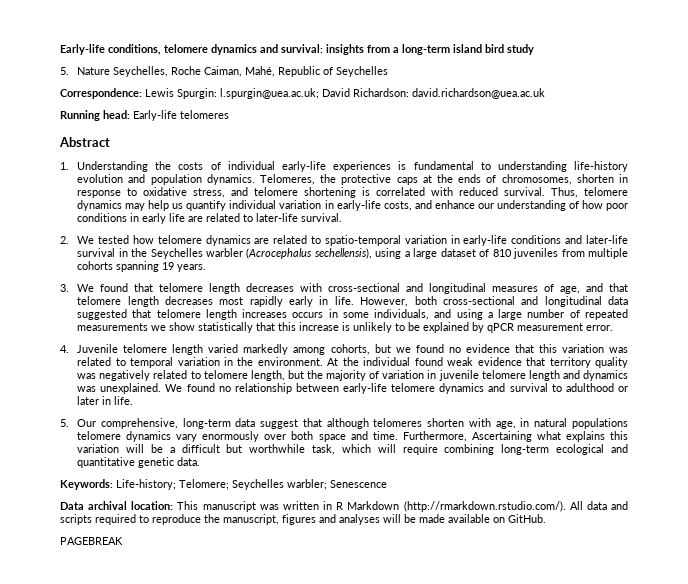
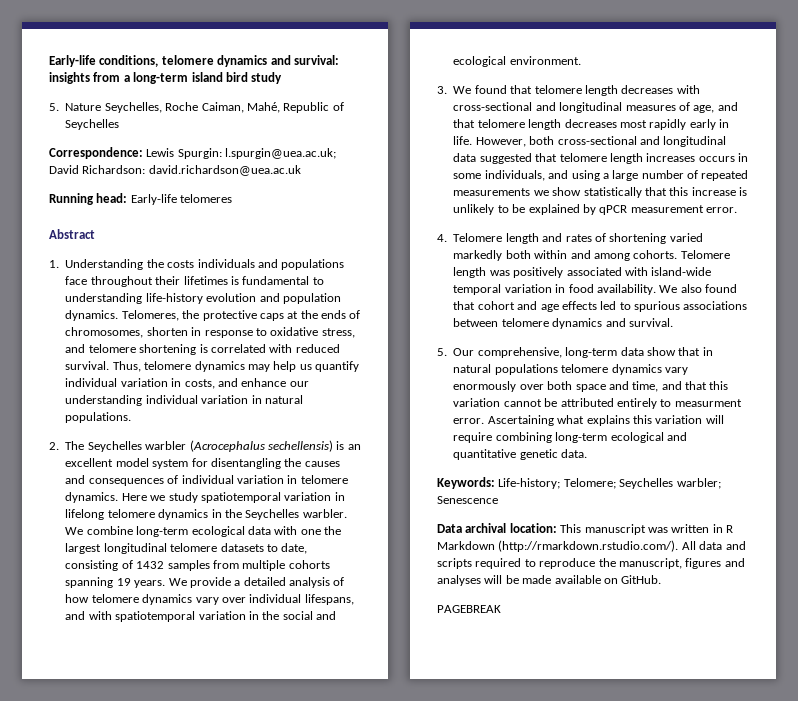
[210,161,392,172] of individual early-life experiences -> [197,259,345,270] [65,276,228,287] individuals and populations face throughout their lifetimes
[336,200,381,211] early-life -> (182, 382) none
[568,200,629,211] [77,213,343,224] [60,235,629,246] [77,248,559,259] of how poor conditions in early life are related to later-life survival. // 2. We tested how telomere dynamics are related to spatio-temporal variation in early-life conditions and later-life survival in the Seychelles warbler (Acrocephalus sechellensis), using a large dataset of 810 juveniles -> [145,395,303,404] [65,412,132,423] [49,440,361,452] [65,458,340,469] [65,475,348,486] [65,492,345,503] [65,509,347,520] [65,526,342,537] [65,543,308,554] [65,560,210,571] individual variation in natural populations. // 2. The Seychelles warbler (Acrocephalus sechellensis) is an excellent model system for disentangling the causes and consequences of individual variation in telomere dynamics. Here we study spatiotemporal variation in lifelong telomere dynamics in the Seychelles warbler. We combine long-term ecological data with one the largest longitudinal telomere datasets to date, consisting of 1432 samples
(207, 268) none -> [168,577,345,588] [65,594,354,605] [65,611,337,622] [453,56,581,67] We provide a detailed analysis of how telomere dynamics vary over individual lifespans, and with spatiotemporal variation in the social and ecological environment.
[77,344,628,355] [77,357,629,368] [77,370,629,381] [77,383,629,394] [77,396,134,405] Juvenile telomere length varied markedly among cohorts, but we found no evidence that this variation was related to temporal variation in the environment. At the individual found weak evidence that territory quality was negatively related to telomere length, but the majority of variation in juvenile telomere length and dynamics was unexplained. We found no relationship between early-life telomere dynamics and survival to adulthood or later in life. -> [453,233,703,244] [453,250,730,261] [453,267,712,278] [453,284,738,295] [453,301,748,312] [453,318,673,329] Telomere length and rates of shortening varied markedly both within and among cohorts. Telomere length was positively associated with island-wide temporal variation in food availability. We also found that cohort and age effects led to spurious associations between telomere dynamics and survival.
[260,418,516,429] suggest that although telomeres shorten with age, -> [646,347,701,356] show that
[372,431,467,442] time. Furthermore, -> [632,381,729,392] [453,398,742,409] [453,418,485,424] time, and that this variation cannot be attributed entirely to measurment error.
[150,444,396,455] be a difficult but worthwhile task, which will -> (724, 419) none

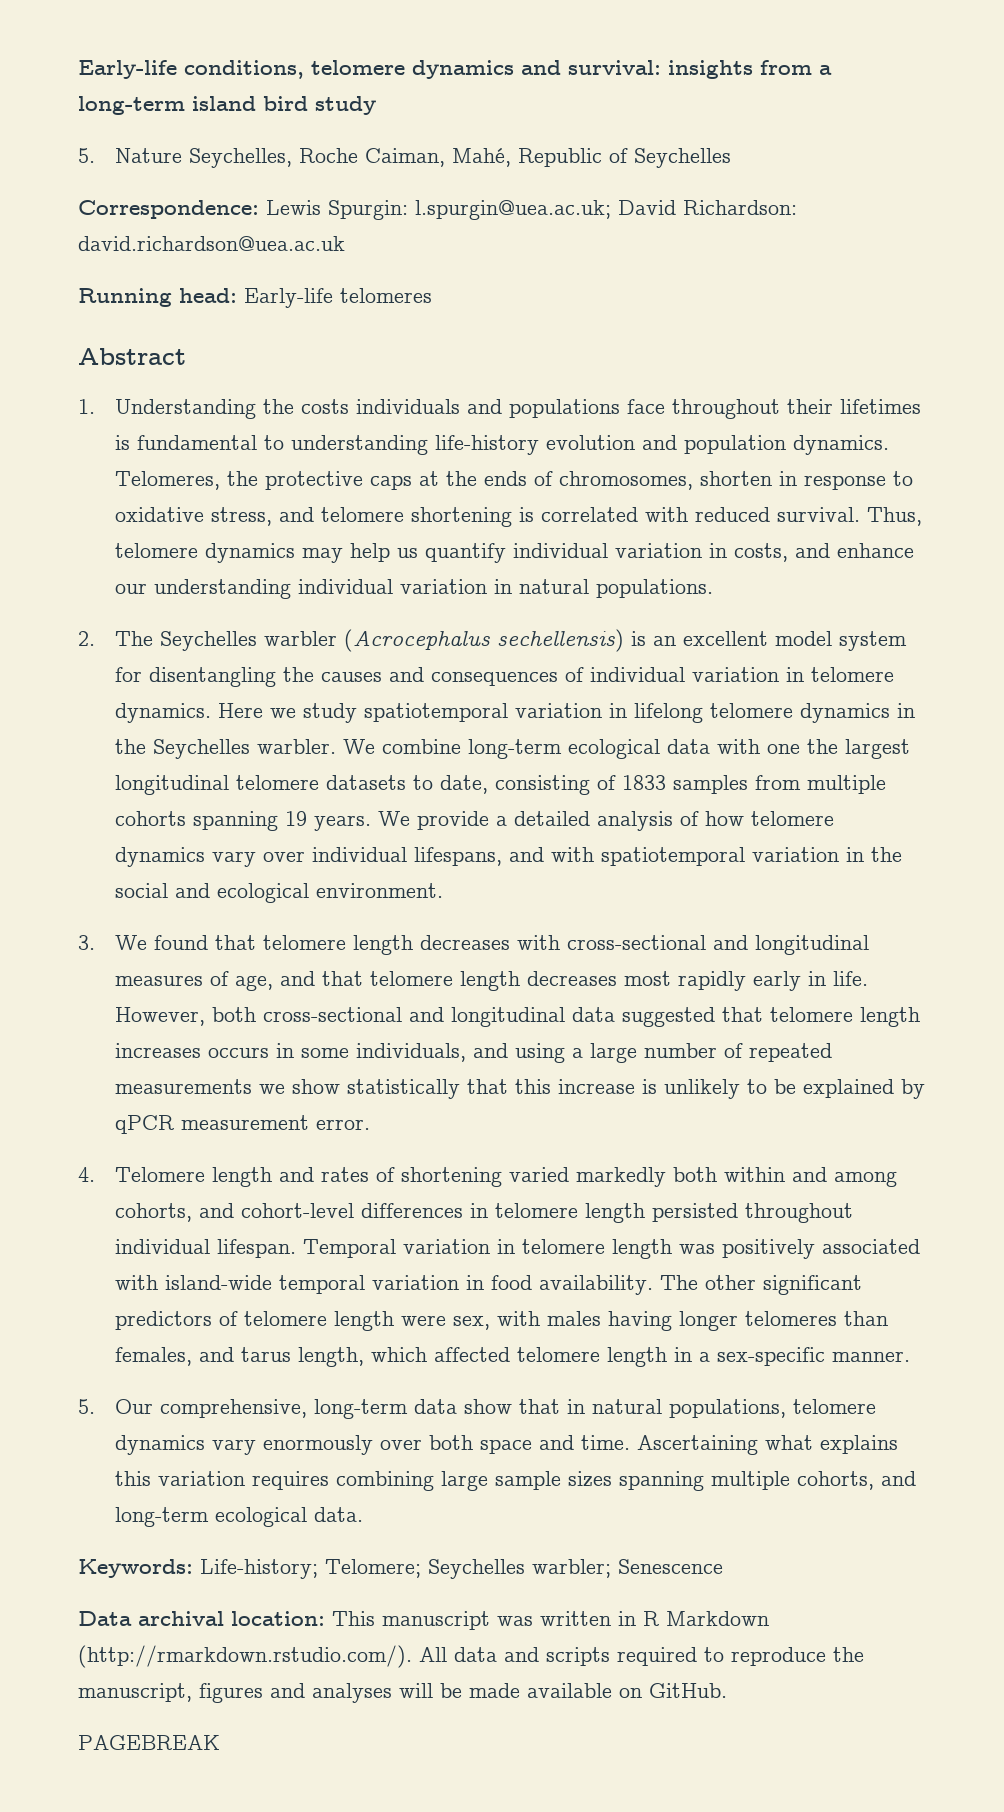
[136,561,165,569] 1432 -> [622,775,667,790] 1833
[633,250,730,259] cohorts. Telomere -> [115,1203,854,1223] [115,1239,606,1258] cohorts, and cohort-level differences in telomere length persisted throughout individual lifespan. Temporal variation in telomere
[659,284,738,293] [453,301,748,312] [453,318,673,329] We also found that cohort and age effects led to spurious associations between telomere dynamics and survival. -> [660,1275,863,1295] [115,1311,889,1331] [115,1347,911,1367] The other significant predictors of telomere length were sex, with males having longer telomeres than females, and tarus length, which affected telomere length in a sex-specific manner.
[494,364,558,375] populations -> [669,1399,787,1418] populations,
[632,381,729,392] [453,398,742,409] [453,418,485,424] time, and that this variation cannot be attributed entirely to measurment error. -> [581,1435,631,1450] time.
[705,415,724,424] [453,432,687,443] [453,449,558,460] will require combining long-term ecological and quantitative genetic -> [252,1471,917,1491] [115,1507,308,1527] requires combining large sample sizes spanning multiple cohorts, and long-term ecological

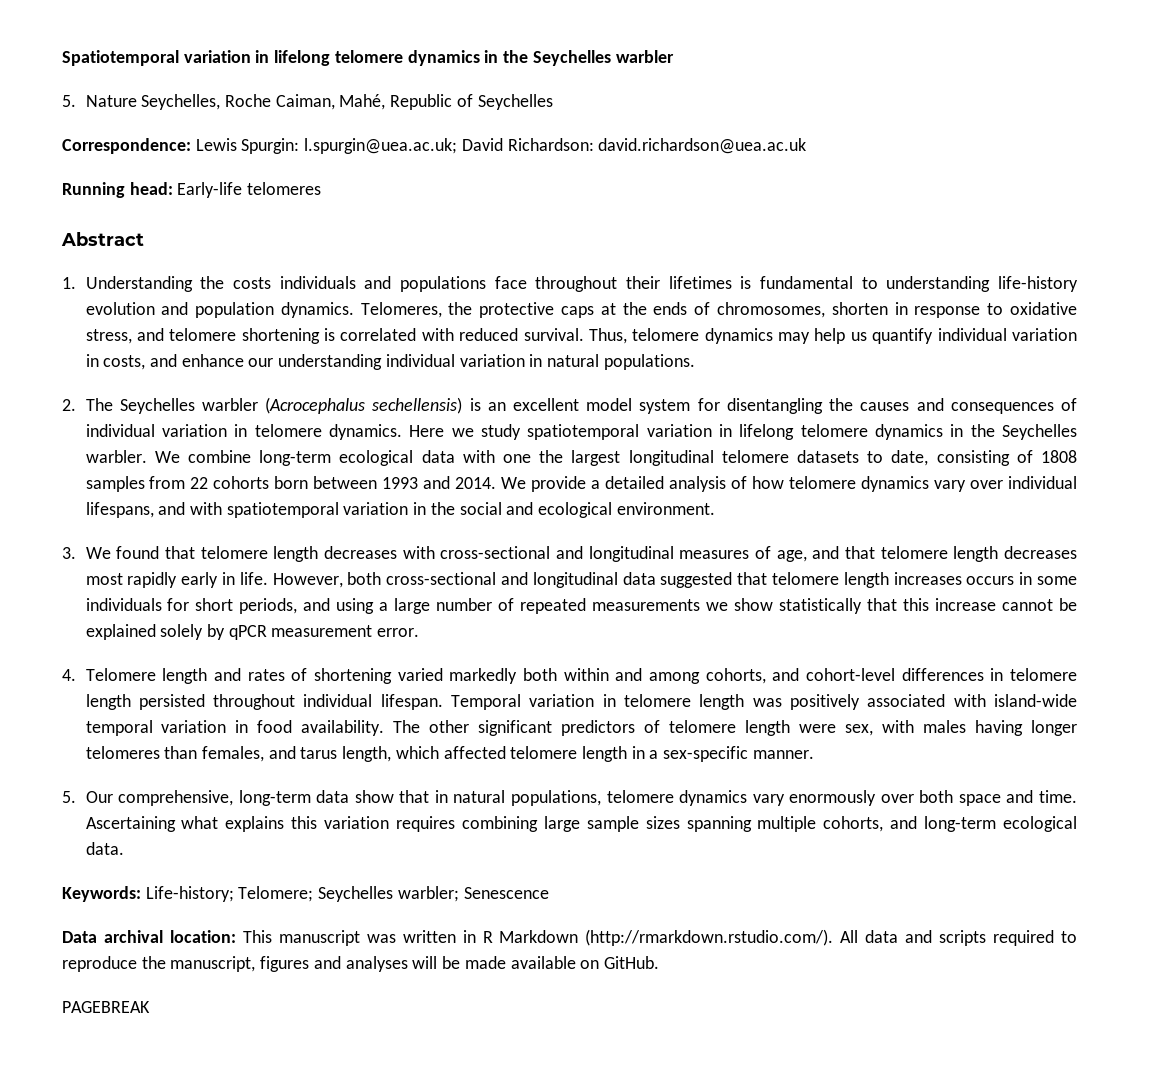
[78,60,832,79] [78,96,376,115] Early-life conditions, telomere dynamics and survival: insights from a long-term island bird study -> [62,50,674,66] Spatiotemporal variation in lifelong telomere dynamics in the Seychelles warbler
[622,775,667,790] 1833 -> [1041,450,1078,463] 1808
[807,775,887,794] [115,811,372,831] multiple cohorts spanning 19 years. -> [190,476,497,489] 22 cohorts born between 1993 and 2014.
[356,1043,467,1062] individuals, -> [85,598,298,614] individuals for short periods,
[642,1079,768,1099] is unlikely to -> [1002,599,1054,611] cannot
(895, 1088) none -> [160,624,204,640] solely

